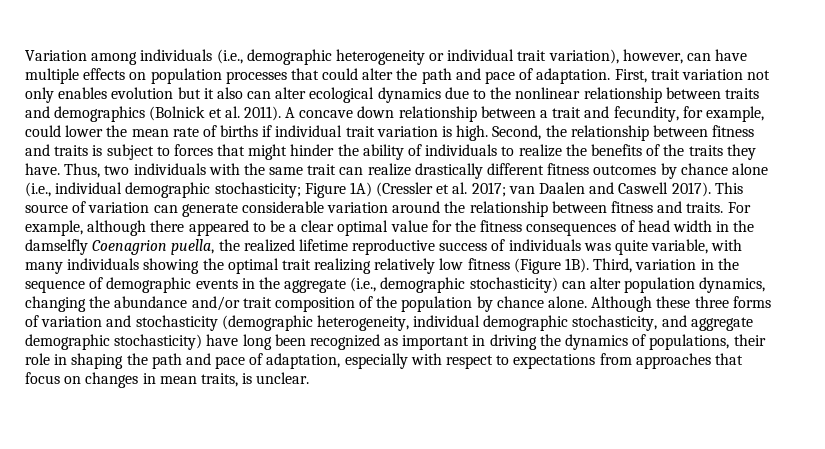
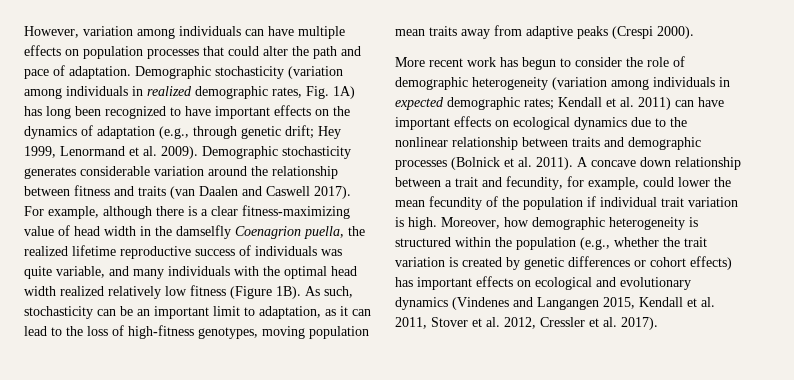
[25,49,683,65] Variation among individuals (i.e., demographic heterogeneity or individual trait variation), however, -> [24,26,241,39] However, variation among individuals
[614,69,771,83] [25,87,307,103] First, trait variation not only enables evolution but it also can alter -> [135,66,343,79] [24,86,355,99] [24,105,350,119] [24,125,341,139] [24,146,351,159] [24,166,338,179] [24,185,351,199] [24,205,350,219] [24,225,365,239] [24,245,342,259] [24,266,357,279] [24,285,353,299] [24,306,371,319] [24,325,369,339] [395,25,694,39] [395,56,685,70] [395,77,730,90] [395,97,724,110] [395,116,509,130] Demographic stochasticity (variation among individuals in realized demographic rates, Fig. 1A) has long been recognized to have important effects on the dynamics of adaptation (e.g., through genetic drift; Hey 1999, Lenormand et al. 2009). Demographic stochasticity generates considerable variation around the relationship between fitness and traits (van Daalen and Caswell 2017). For example, although there is a clear fitness-maximizing value of head width in the damselfly Coenagrion puella, the realized lifetime reproductive success of individuals was quite variable, and many individuals with the optimal head width realized relatively low fitness (Figure 1B). As such, stochasticity can be an important limit to adaptation, as it can lead to the loss of high-fitness genotypes, moving population mean traits away from adaptive peaks (Crespi 2000). // More recent work has begun to consider the role of demographic heterogeneity (variation among individuals in expected demographic rates; Kendall et al. 2011) can have important effects on
[54,106,146,122] demographics -> [628,137,701,150] [395,160,447,170] demographic processes
[172,125,259,137] rate of births -> [429,196,583,210] fecundity of the population
[492,125,755,141] [25,144,756,160] [25,163,768,179] [25,182,743,198] [25,201,751,217] [25,220,755,236] [25,239,743,255] [25,258,739,274] [25,277,766,293] [25,296,771,312] [25,315,753,331] [25,334,766,350] [25,353,743,369] [25,372,310,388] Second, the relationship between fitness and traits is subject to forces that might hinder the ability of individuals to realize the benefits of the traits they have. Thus, two individuals with the same trait can realize drastically different fitness outcomes by chance alone (i.e., individual demographic stochasticity; Figure 1A) (Cressler et al. 2017; van Daalen and Caswell 2017). This source of variation can generate considerable variation around the relationship between fitness and traits. For example, although there appeared to be a clear optimal value for the fitness consequences of head width in the damselfly Coenagrion puella, the realized lifetime reproductive success of individuals was quite variable, with many individuals showing the optimal trait realizing relatively low fitness (Figure 1B). Third, variation in the sequence of demographic events in the aggregate (i.e., demographic stochasticity) can alter population dynamics, changing the abundance and/or trait composition of the population by chance alone. Although these three forms of variation and stochasticity (demographic heterogeneity, individual demographic stochasticity, and aggregate demographic stochasticity) have long been recognized as important in driving the dynamics of populations, their role in shaping the path and pace of adaptation, especially with respect to expectations from approaches that focus on changes in mean traits, is unclear. -> [441,217,698,230] [395,237,707,250] [395,256,732,270] [395,276,691,290] [395,297,715,310] [395,317,658,330] Moreover, how demographic heterogeneity is structured within the population (e.g., whether the trait variation is created by genetic differences or cohort effects) has important effects on ecological and evolutionary dynamics (Vindenes and Langangen 2015, Kendall et al. 2011, Stover et al. 2012, Cressler et al. 2017).

